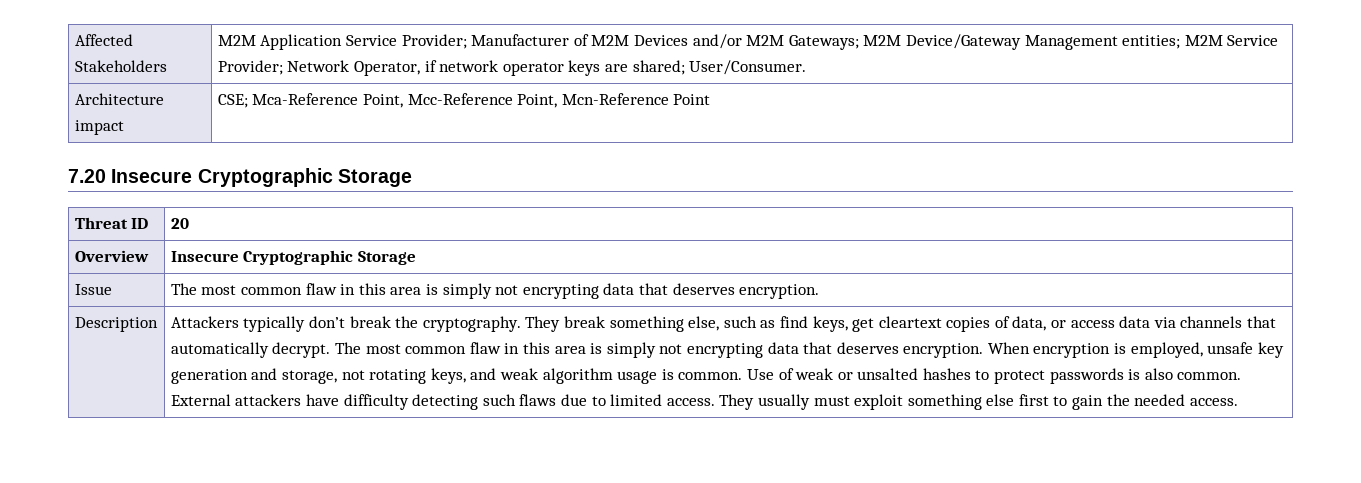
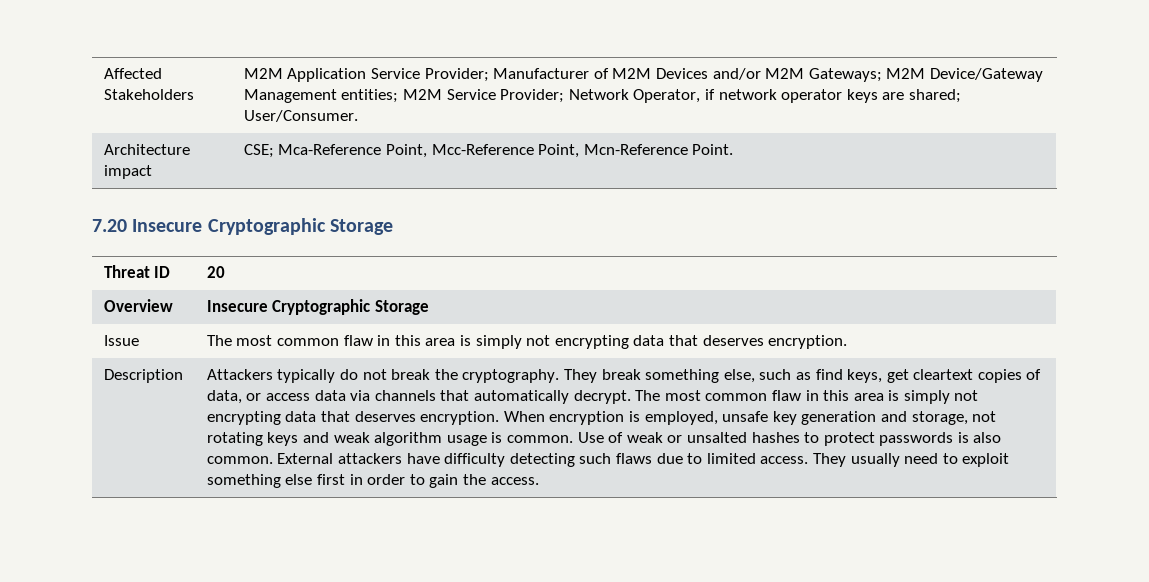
[673,94,711,105] Point -> [692,144,734,155] Point.
[309,316,346,328] don’t -> [340,369,387,380] do not
[430,368,466,384] keys, -> [267,432,299,446] keys
[813,396,850,406] must -> [904,453,958,464] need to
(1049, 400) none -> [349,474,406,485] in order
[1134,394,1186,406] needed -> (486, 479) none

